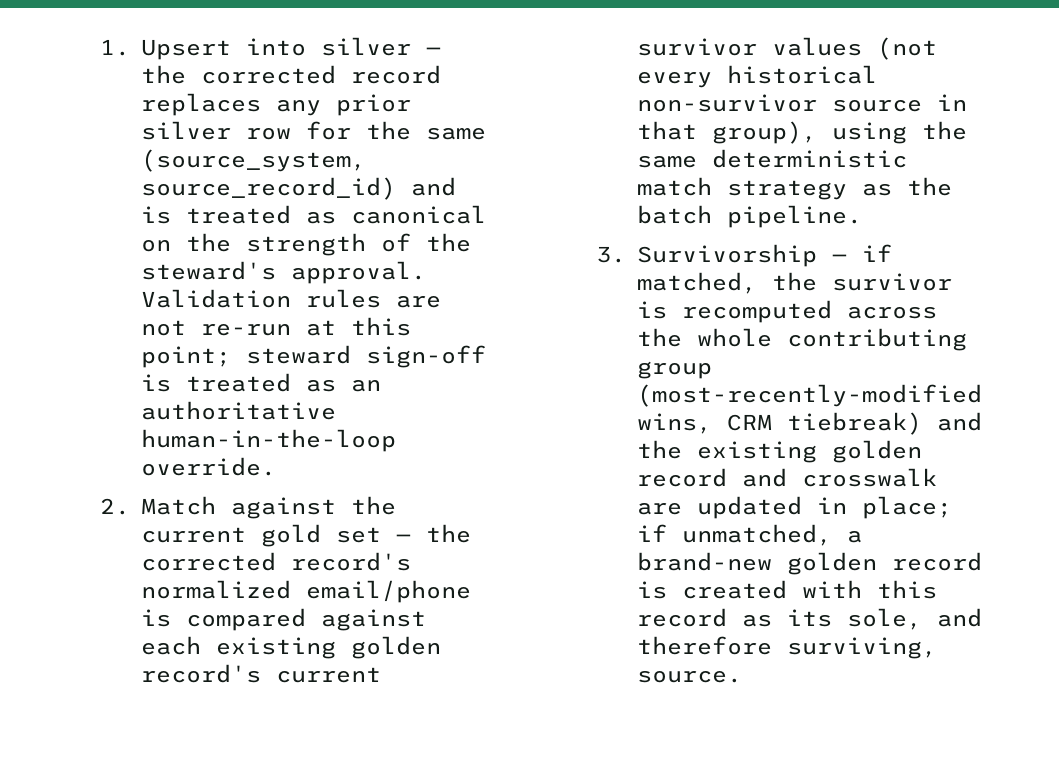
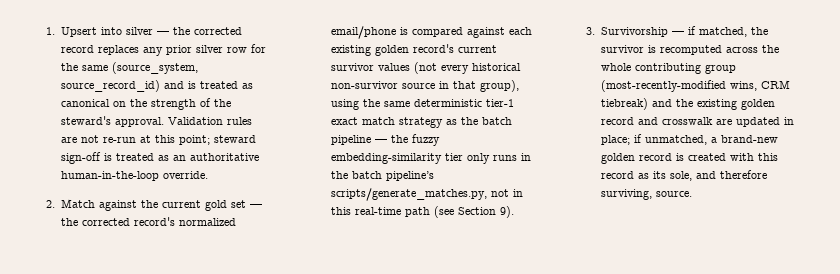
(908, 158) none -> [486,99,515,107] [331,117,359,125] tier-1 exact
[727,205,863,228] pipeline. -> [331,134,441,146] [331,153,532,164] [331,171,435,181] [331,188,524,201] [331,206,515,218] pipeline — the fuzzy embedding-similarity tier only runs in the batch pipeline’s scripts/generate_matches.py, not in this real-time path (see Section 9).

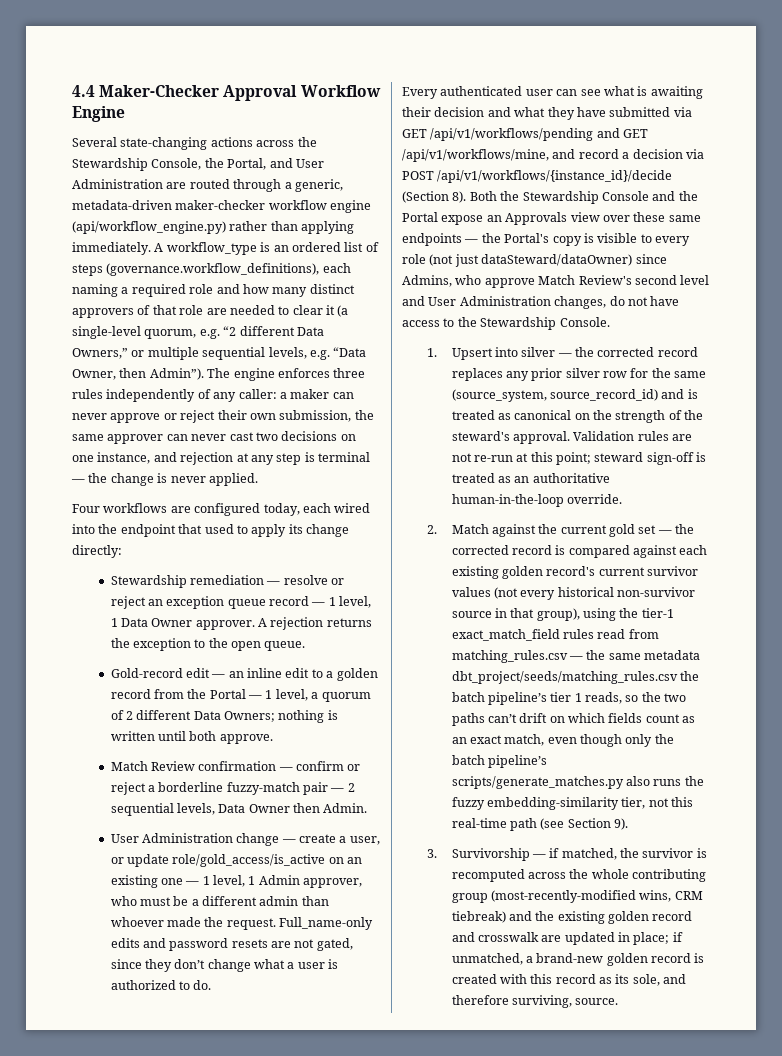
(46, 31) none -> [72,85,381,101] [72,106,125,122] [72,137,317,150] [72,158,324,171] [72,179,343,192] [72,200,372,213] [72,221,355,234] [72,242,379,255] [72,263,351,276] [72,284,355,297] [72,305,349,318] [72,326,324,339] [72,347,367,360] [72,368,366,381] [72,389,354,402] [72,410,374,423] [72,431,356,444] [72,452,370,465] [71,473,258,486] [72,503,371,516] [72,524,349,537] [72,545,122,558] [110,575,345,588] [110,596,372,609] [110,617,372,630] [110,638,306,651] [110,668,378,681] [110,689,371,702] [110,710,338,723] [110,731,273,744] [110,761,361,771] [110,782,355,795] [110,803,368,816] [110,833,380,846] [110,854,363,867] [110,875,363,888] [110,896,329,906] [110,917,374,930] [110,938,353,951] [110,959,339,972] [110,980,212,990] [402,86,703,99] [402,107,692,120] [402,128,649,141] [402,149,704,162] [402,170,673,183] [402,191,698,204] [402,212,701,225] [402,233,690,246] [402,254,667,267] [402,275,710,288] [402,296,680,309] [402,317,610,330] 4.4 Maker-Checker Approval Workflow Engine // Several state-changing actions across the Stewardship Console, the Portal, and User Administration are routed through a generic, metadata-driven maker-checker workflow engine (api/workflow_engine.py) rather than applying immediately. A workflow_type is an ordered list of steps (governance.workflow_definitions), each naming a required role and how many distinct approvers of that role are needed to clear it (a single-level quorum, e.g. “2 different Data Owners,” or multiple sequential levels, e.g. “Data Owner, then Admin”). The engine enforces three rules independently of any caller: a maker can never approve or reject their own submission, the same approver can never cast two decisions on one instance, and rejection at any step is terminal — the change is never applied. // Four workflows are configured today, each wired into the endpoint that used to apply its change directly: // Stewardship remediation — resolve or reject an exception queue record — 1 level, 1 Data Owner approver. A rejection returns the exception to the open queue. // Gold-record edit — an inline edit to a golden record from the Portal — 1 level, a quorum of 2 different Data Owners; nothing is written until both approve. // Match Review confirmation — confirm or reject a borderline fuzzy-match pair — 2 sequential levels, Data Owner then Admin. // User Administration change — create a user, or update role/gold_access/is_active on an existing one — 1 level, 1 Admin approver, who must be a different admin than whoever made the request. Full_name-only edits and password resets are not gated, since they don’t change what a user is authorized to do. // Every authenticated user can see what is awaiting their decision and what they have submitted via GET /api/v1/workflows/pending and GET /api/v1/workflows/mine, and record a decision via POST /api/v1/workflows/{instance_id}/decide (Section 8). Both the Stewardship Console and the Portal expose an Approvals view over these same endpoints — the Portal's copy is visible to every role (not just dataSteward/dataOwner) since Admins, who approve Match Review's second level and User Administration changes, do not have access to the Stewardship Console. //
[134,217,237,226] [331,26,397,39] record's normalized email/phone -> [511,545,552,555] record
[384,99,515,107] [331,117,513,128] [331,134,441,146] [331,153,532,164] [331,171,435,181] [331,188,524,201] same deterministic tier-1 exact match strategy as the batch pipeline — the fuzzy embedding-similarity tier only runs in the batch pipeline’s scripts/generate_matches.py, not in -> [641,608,674,618] [451,629,659,641] [451,650,701,663] [451,671,699,684] [451,692,687,705] [451,713,696,726] [451,734,674,747] [451,755,547,768] [451,776,704,789] [451,797,669,810] tier-1 exact_match_field rules read from matching_rules.csv — the same metadata dbt_project/seeds/matching_rules.csv the batch pipeline’s tier 1 reads, so the two paths can’t drift on which fields count as an exact match, even though only the batch pipeline’s scripts/generate_matches.py also runs the fuzzy embedding-similarity tier, not

